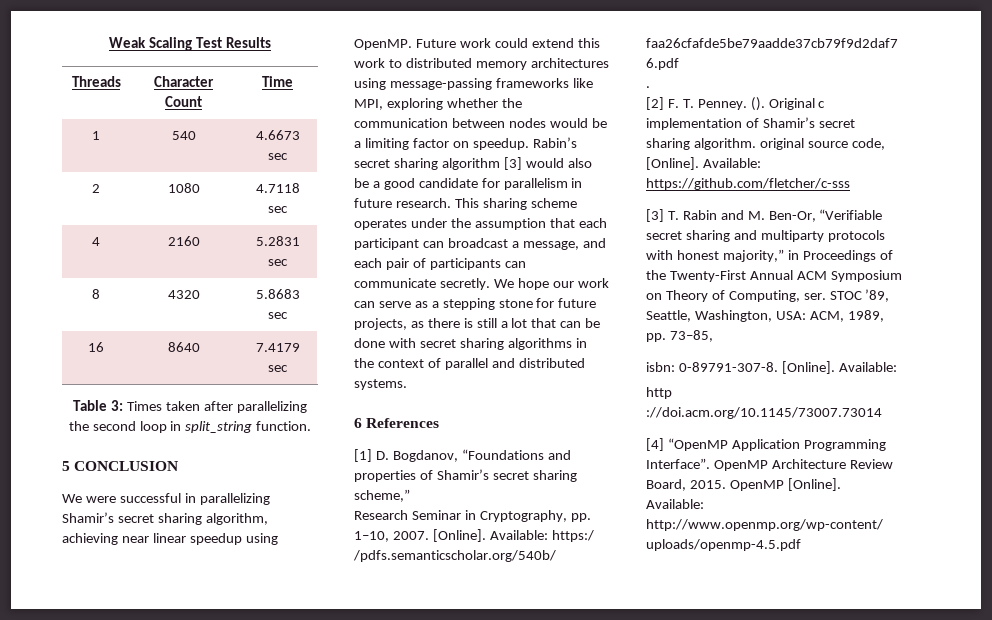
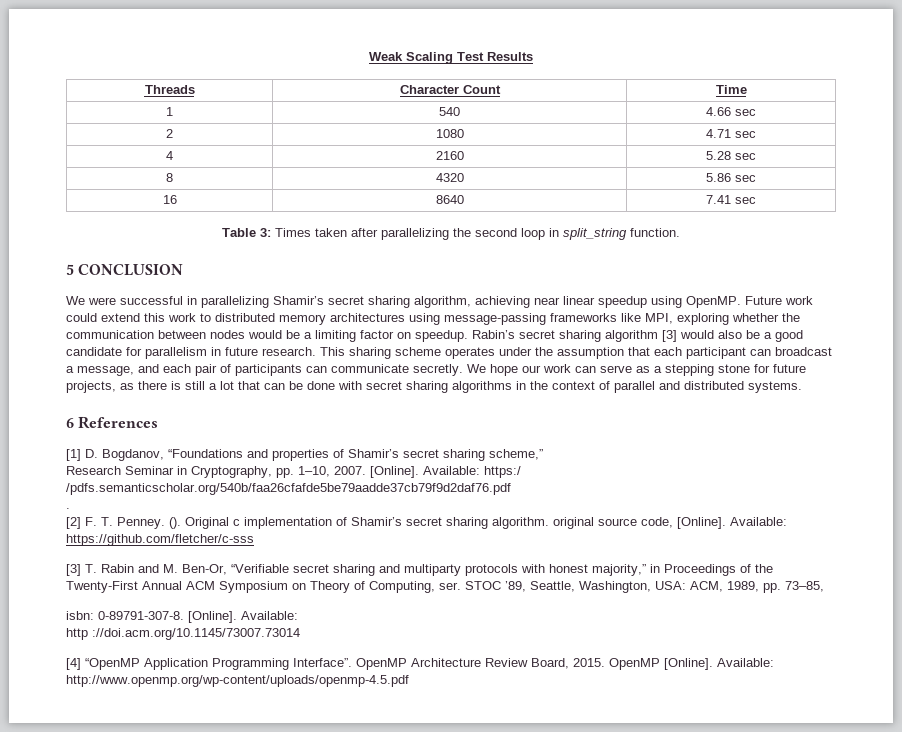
[255,130,300,140] 4.6673 -> [706,107,731,116] 4.66
[255,183,300,193] 4.7118 -> [706,129,731,138] 4.71
[255,236,300,246] 5.2831 -> [706,151,731,160] 5.28
[255,289,300,299] 5.8683 -> [706,173,731,182] 5.86
[255,343,300,352] 7.4179 -> [706,195,731,204] 7.41

